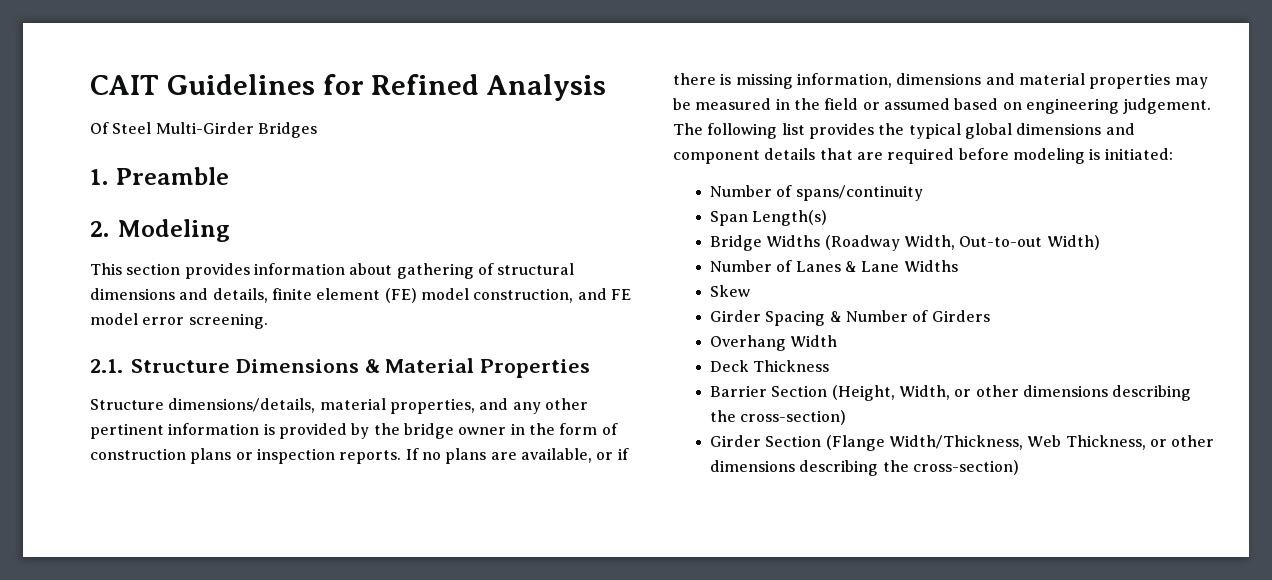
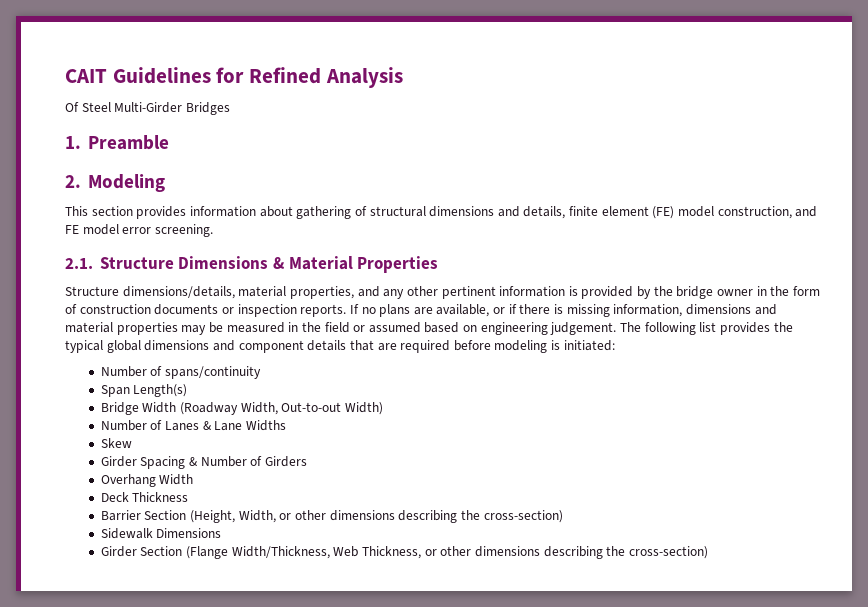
[190,448,232,464] plans -> [154,304,219,315] documents
[766,235,821,247] Widths -> [142,402,177,413] Width
(847, 417) none -> [100,528,222,539] // Sidewalk Dimensions

